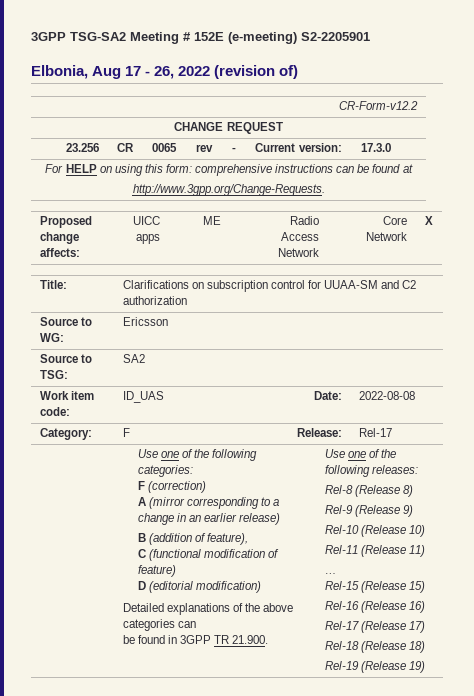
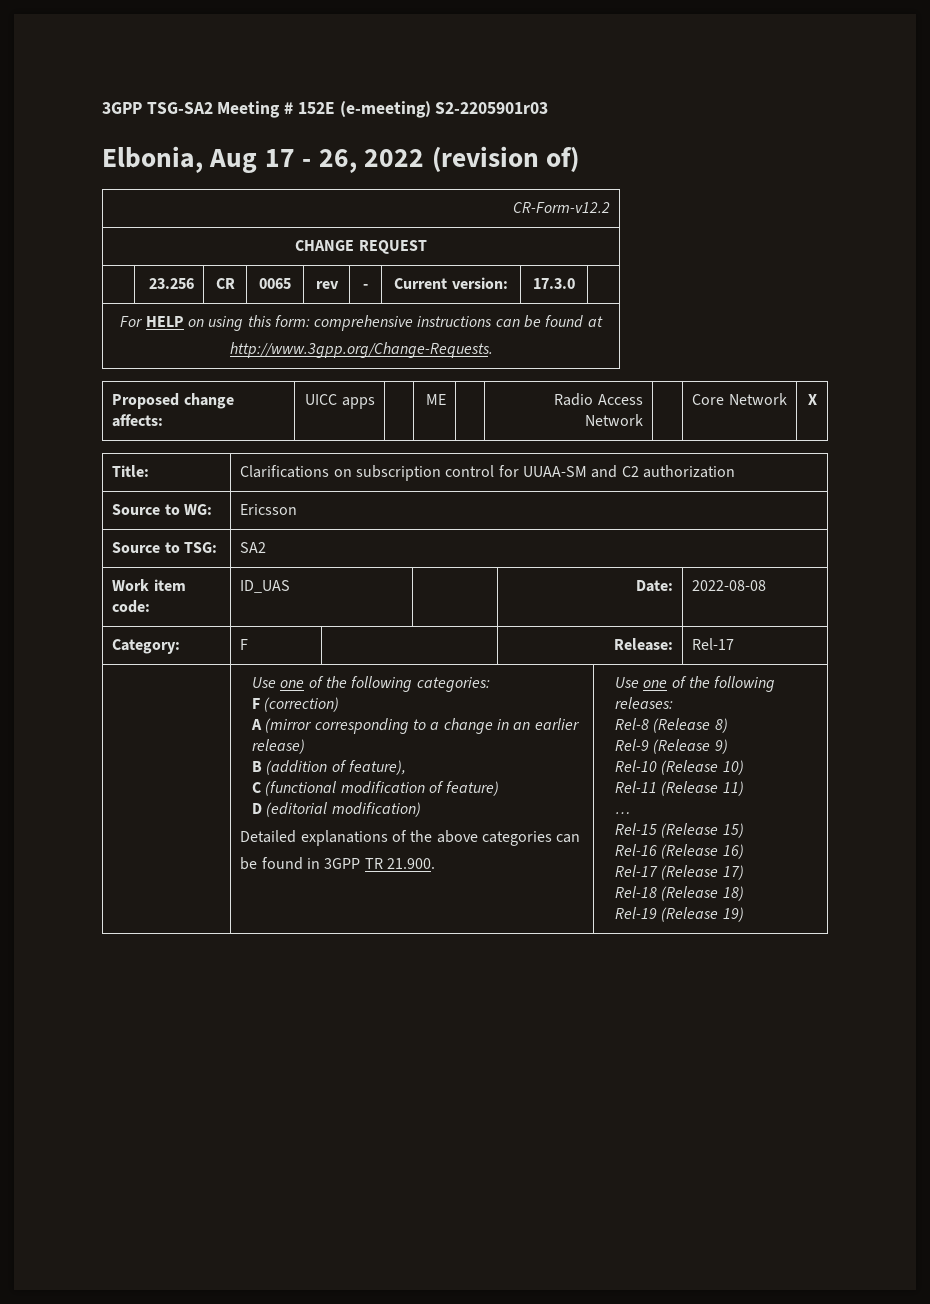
[301,32,370,41] S2-2205901 -> [435,102,549,114] S2-2205901r03

